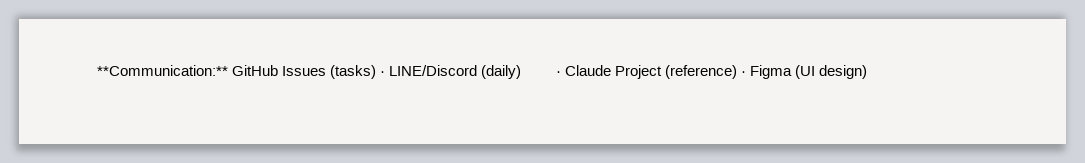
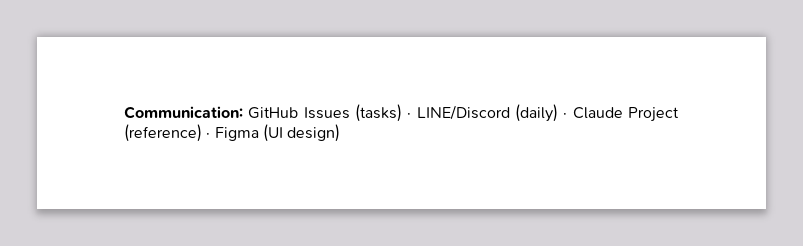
[97,65,228,76] **Communication:** -> [124,106,243,119] Communication:

